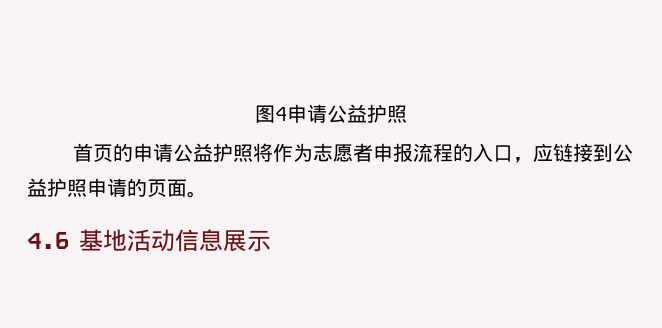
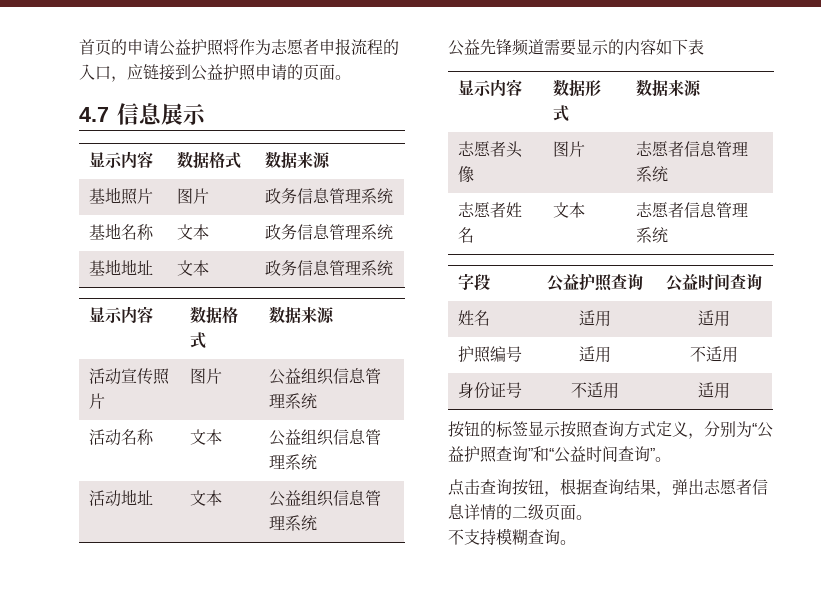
[255,104,407,123] 图4申请公益护照 // -> (79, 47) none
[27,229,175,252] 4.6基地活动 -> [79,107,109,122] 4.7
(271, 241) none -> [89,151,154,168] [177,151,242,169] [265,151,332,169] [89,187,154,205] [177,188,210,204] [265,188,394,204] [89,223,155,240] [177,224,210,240] [265,224,394,240] [89,259,154,276] [177,260,210,276] [265,260,394,276] [89,306,154,323] [190,306,239,324] [190,332,207,349] [269,306,336,324] [89,368,171,385] [89,393,106,409] [190,368,223,384] [269,368,382,385] [269,393,318,409] [89,429,155,446] [190,429,223,445] [269,429,382,446] [269,454,318,470] [89,489,154,507] [190,490,223,506] [269,490,382,507] [269,515,318,531] [448,39,704,56] [458,79,523,96] [553,79,602,97] [553,105,570,122] [636,79,703,97] [458,141,524,158] [458,166,475,183] [553,141,586,157] [636,141,749,157] [636,166,669,182] [458,202,523,218] [458,227,475,243] [553,202,586,218] [636,202,749,218] [636,227,669,243] [458,274,491,290] [547,273,643,292] [665,273,762,292] [458,310,491,326] [579,310,611,327] [697,310,730,327] [458,346,523,363] [579,346,611,363] [689,346,738,363] [458,382,523,399] [571,382,619,399] [697,382,730,399] [448,421,773,439] [448,446,671,463] [448,478,768,497] [448,504,592,521] [448,528,576,545] // 显示内容 | 数据格式 | 数据来源 // 基地照片 | 图片 | 政务信息管理系统 // 基地名称 | 文本 | 政务信息管理系统 // 基地地址 | 文本 | 政务信息管理系统 // 显示内容 | 数据格式 | 数据来源 // 活动宣传照片 | 图片 | 公益组织信息管理系统 // 活动名称 | 文本 | 公益组织信息管理系统 // 活动地址 | 文本 | 公益组织信息管理系统 // 公益先锋频道需要显示的内容如下表 // 显示内容 | 数据形式 | 数据来源 // 志愿者头像 | 图片 | 志愿者信息管理系统 // 志愿者姓名 | 文本 | 志愿者信息管理系统 // 字段 | 公益护照查询 | 公益时间查询 // 姓名 | 适用 | 适用 // 护照编号 | 适用 | 不适用 // 身份证号 | 不适用 | 适用 // 按钮的标签显示按照查询方式定义，分别为“公益护照查询”和“公益时间查询”。 // 点击查询按钮，根据查询结果，弹出志愿者信息详情的二级页面。 // 不支持模糊查询。

